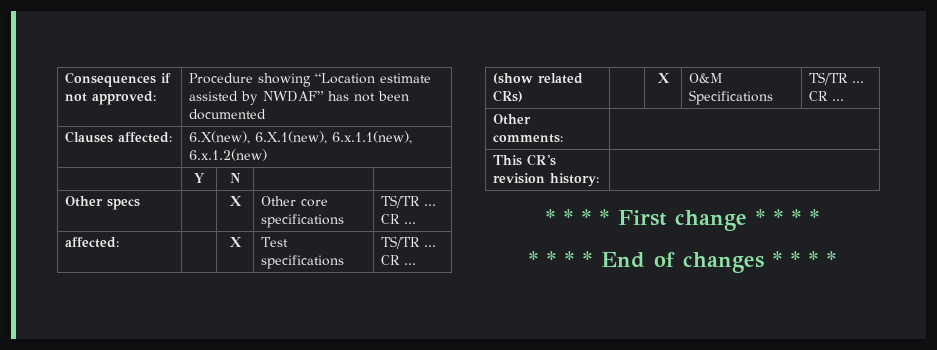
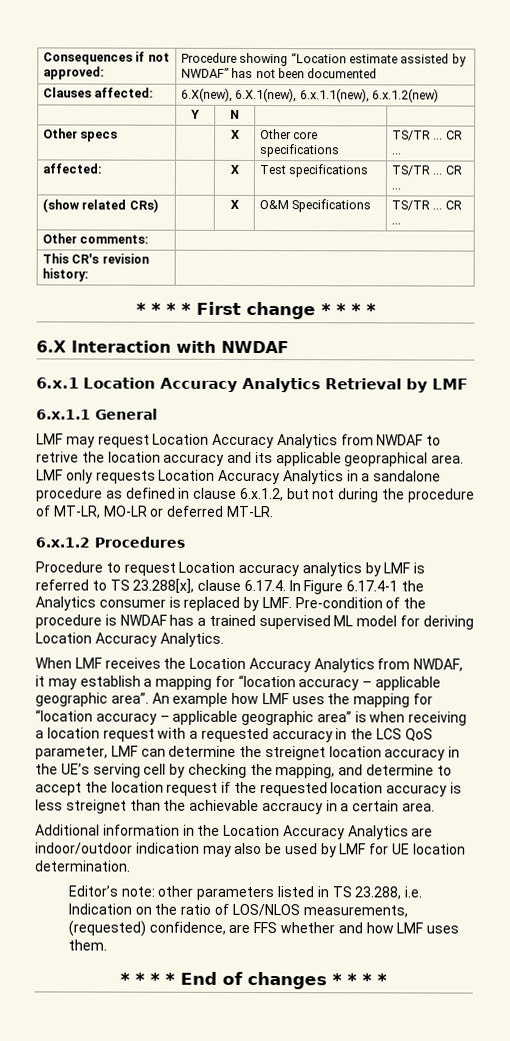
(819, 217) none -> [36,340,289,354] [36,377,468,393] [36,408,158,420] [36,433,442,449] [36,451,465,467] [36,469,442,485] [36,487,475,503] [36,505,274,519] [35,536,185,548] [35,561,426,577] [35,578,425,595] [35,596,427,612] [35,614,474,630] [35,632,224,647] [35,657,464,673] [35,674,442,691] [35,692,434,708] [35,709,468,726] [35,727,433,743] [35,745,461,761] [35,763,452,779] [35,781,463,797] [35,799,436,815] [35,824,434,840] [35,842,466,858] [35,860,131,872] [67,885,423,901] [67,903,408,918] [67,920,460,937] [67,939,107,951] // 6.X Interaction with NWDAF // 6.x.1 Location Accuracy Analytics Retrieval by LMF // 6.x.1.1 General // LMF may request Location Accuracy Analytics from NWDAF to retrive the location accuracy and its applicable geopraphical area. LMF only requests Location Accuracy Analytics in a sandalone procedure as defined in clause 6.x.1.2, but not during the procedure of MT-LR, MO-LR or deferred MT-LR. // 6.x.1.2 Procedures // Procedure to request Location accuracy analytics by LMF is referred to TS 23.288[x], clause 6.17.4. In Figure 6.17.4-1 the Analytics consumer is replaced by LMF. Pre-condition of the procedure is NWDAF has a trained supervised ML model for deriving Location Accuracy Analytics. // When LMF receives the Location Accuracy Analytics from NWDAF, it may establish a mapping for “location accuracy – applicable geographic area”. An example how LMF uses the mapping for “location accuracy – applicable geographic area” is when receiving a location request with a requested accuracy in the LCS QoS parameter, LMF can determine the streignet location accuracy in the UE’s serving cell by checking the mapping, and determine to accept the location request if the requested location accuracy is less streignet than the achievable accraucy in a certain area. // Additional information in the Location Accuracy Analytics are indoor/outdoor indication may also be used by LMF for UE location determination. // Editor’s note: other parameters listed in TS 23.288, i.e. Indication on the ratio of LOS/NLOS measurements, (requested) confidence, are FFS whether and how LMF uses them.

